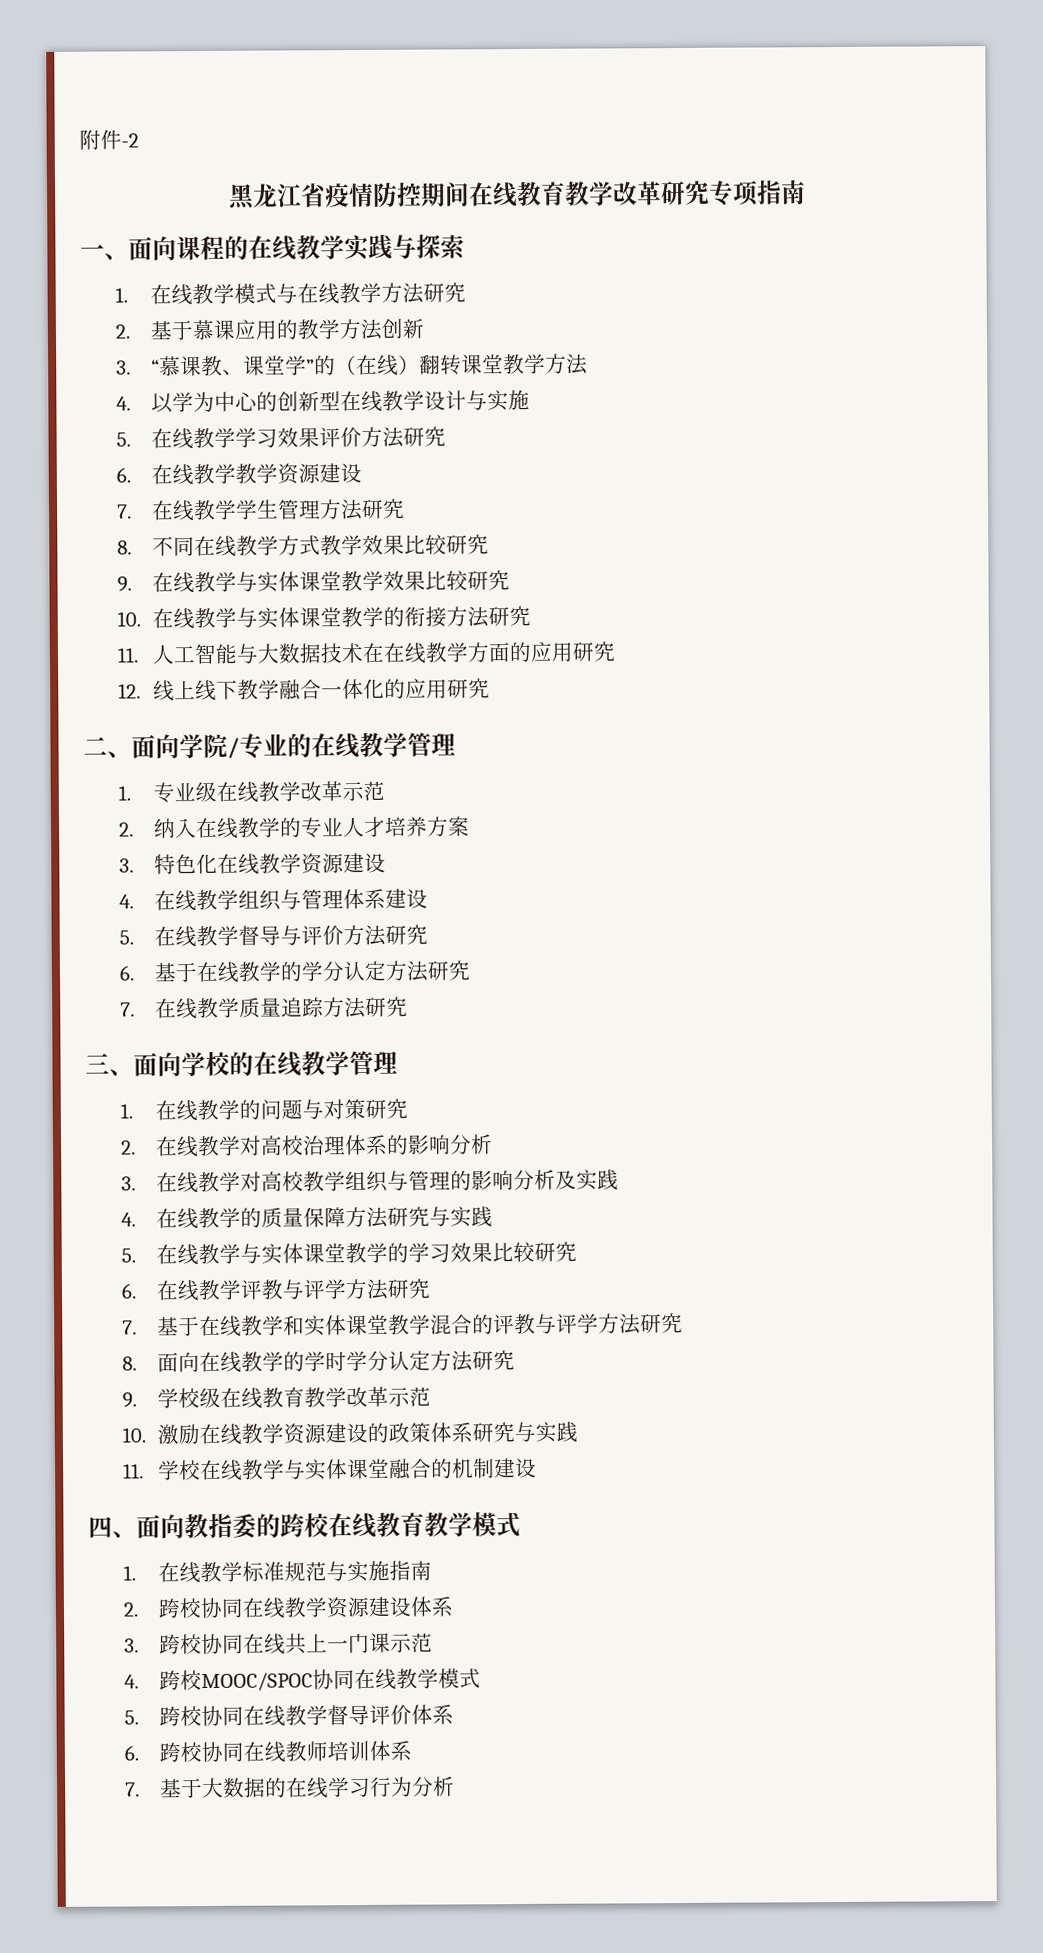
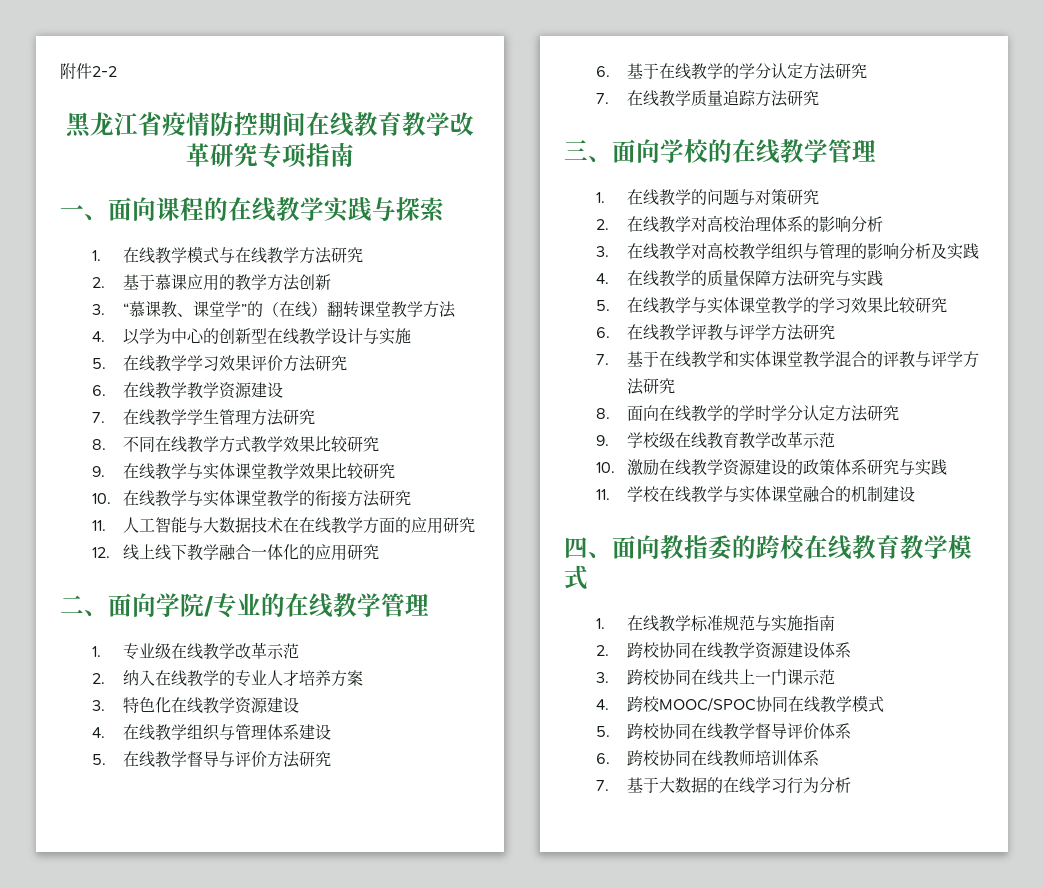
[121,133,139,148] -2 -> [92,66,117,77] 2-2

